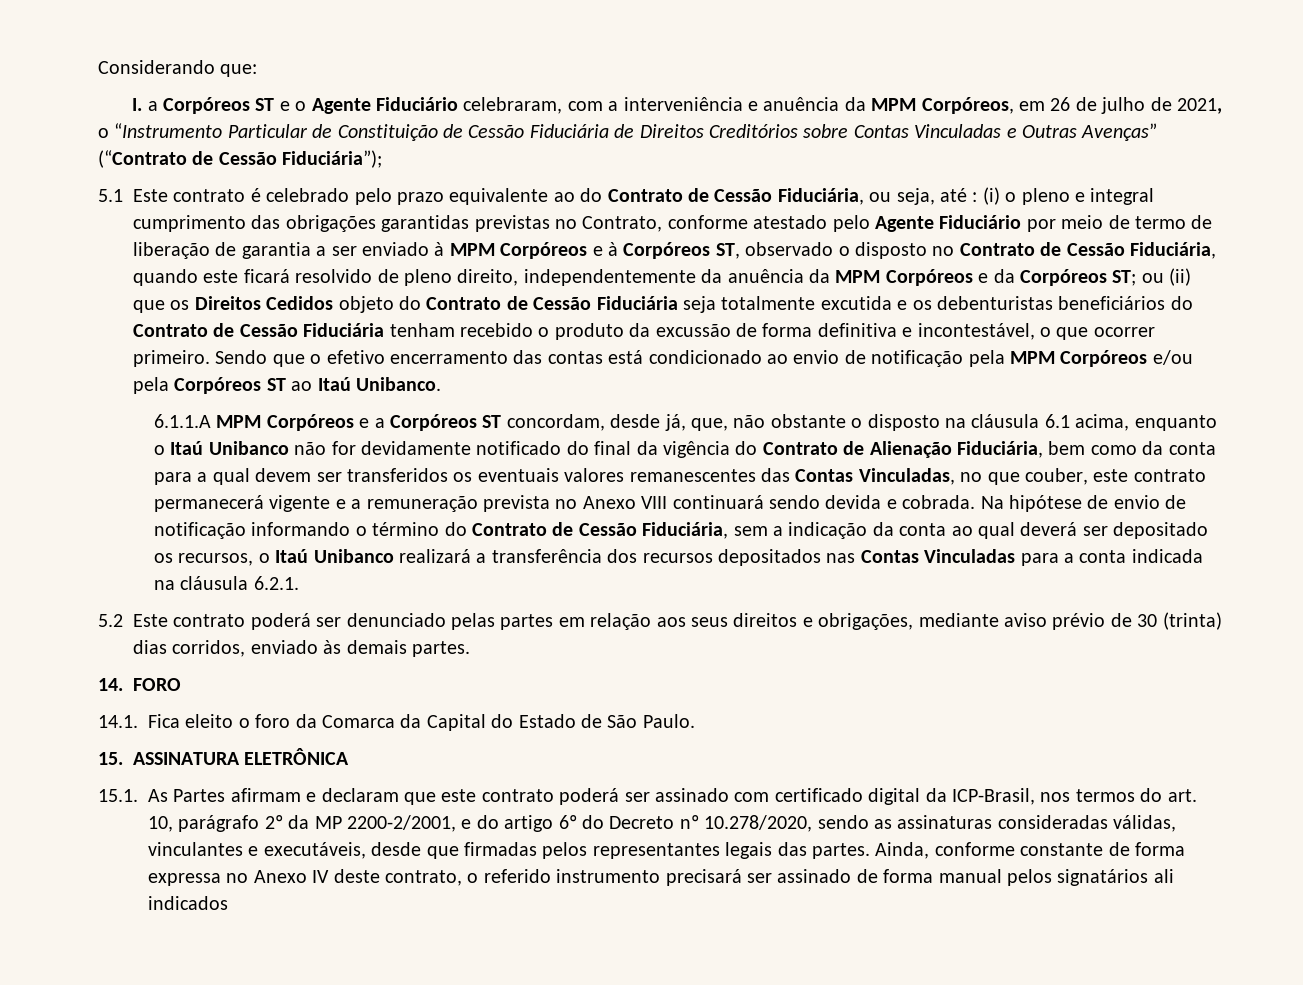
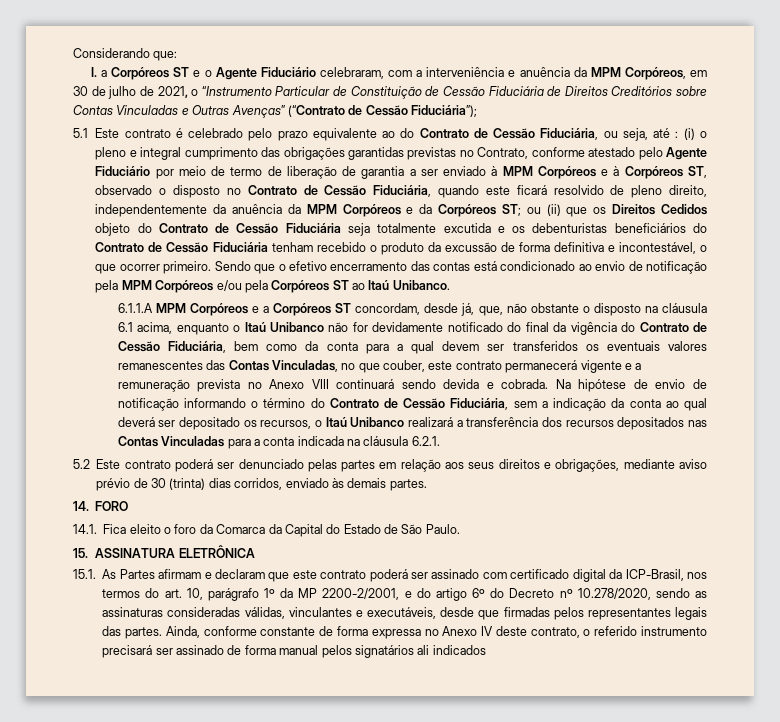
[1050,97,1071,111] 26 -> [73,86,88,96] 30
[869,441,952,458] Alienação -> [117,341,160,352] Cessão
[264,815,283,829] 2º -> [264,588,276,598] 1º

